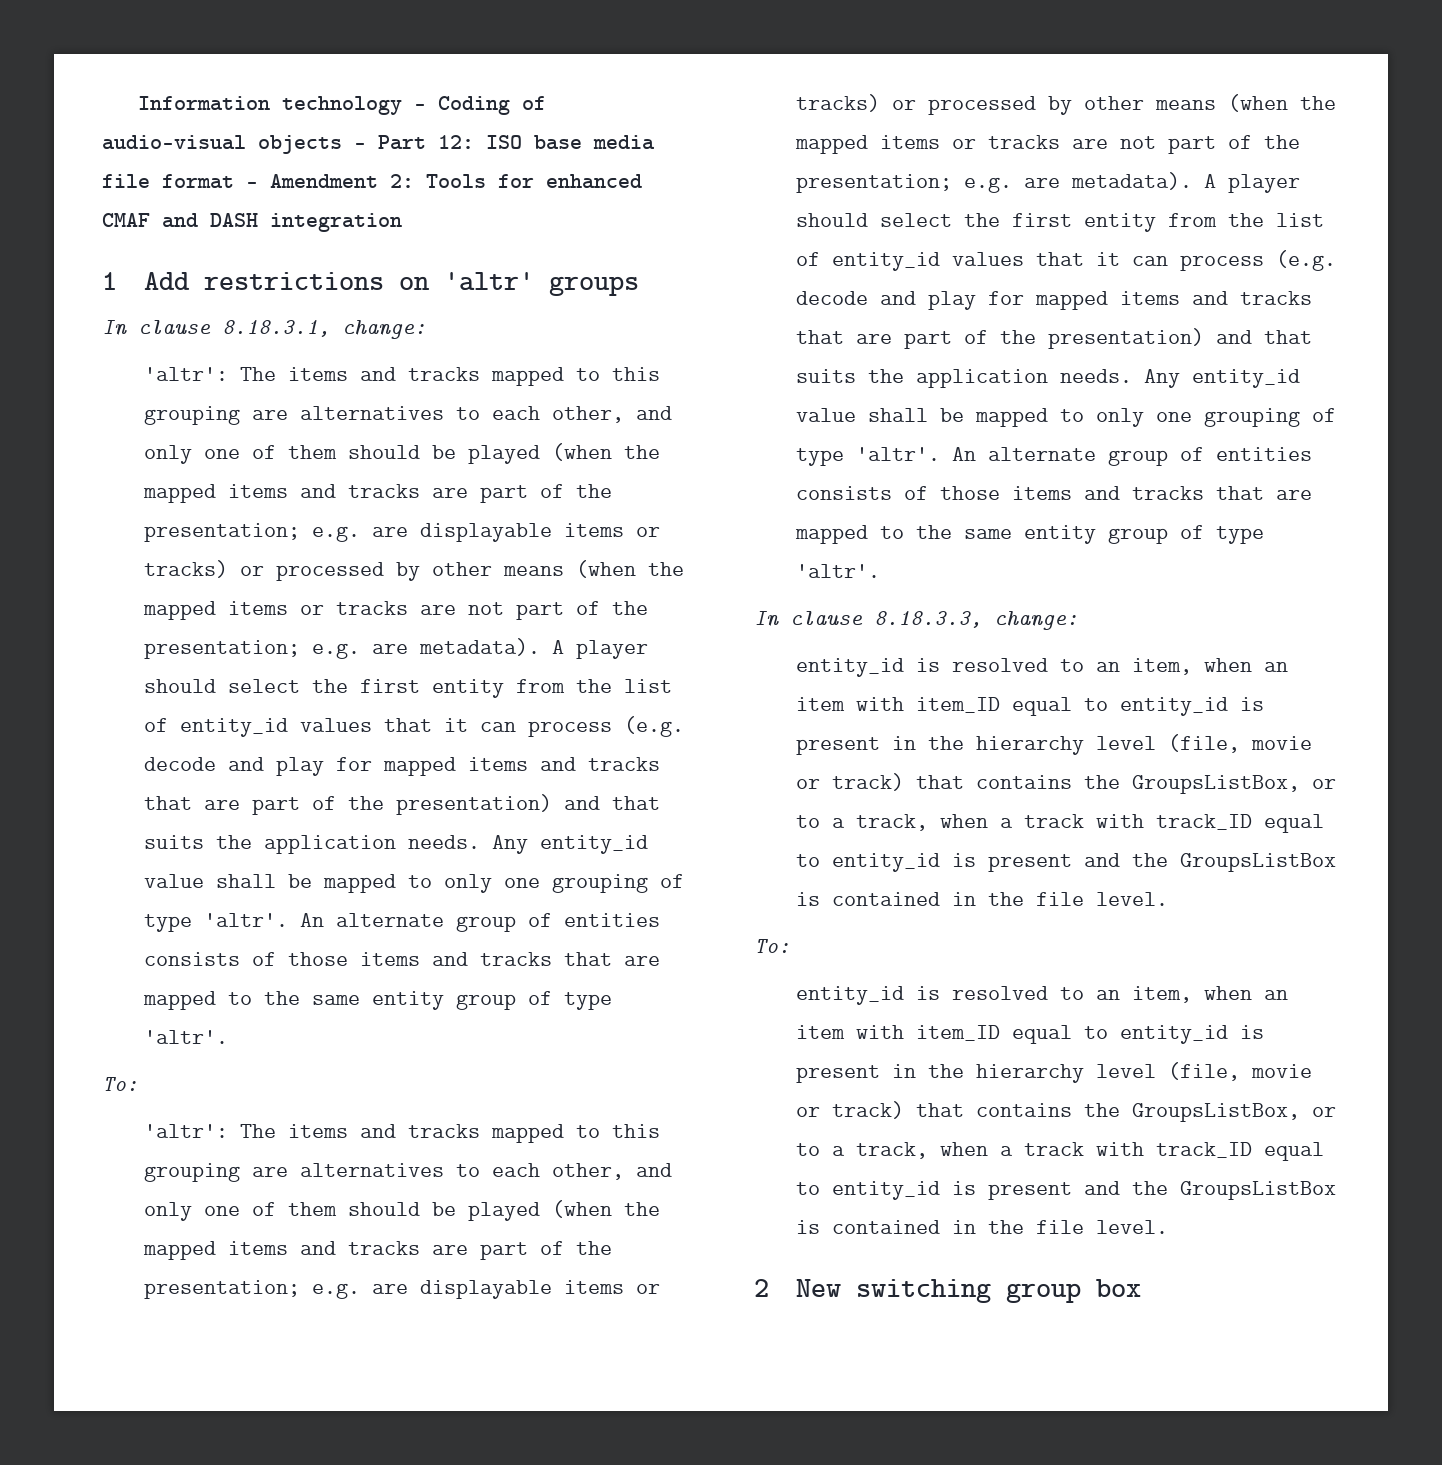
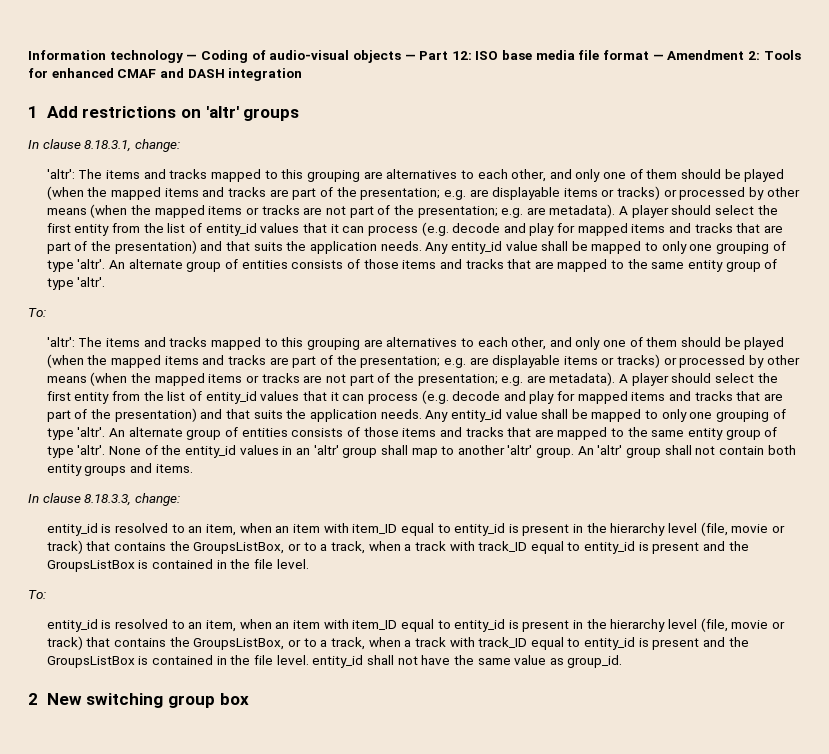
(881, 571) none -> [109,445,796,458] [46,463,193,476] None of the entity_id values in an 'altr' group shall map to another 'altr' group. An 'altr' group shall not contain both entity groups and items.
(1169, 1227) none -> [312,655,623,668] entity_id shall not have the same value as group_id.

